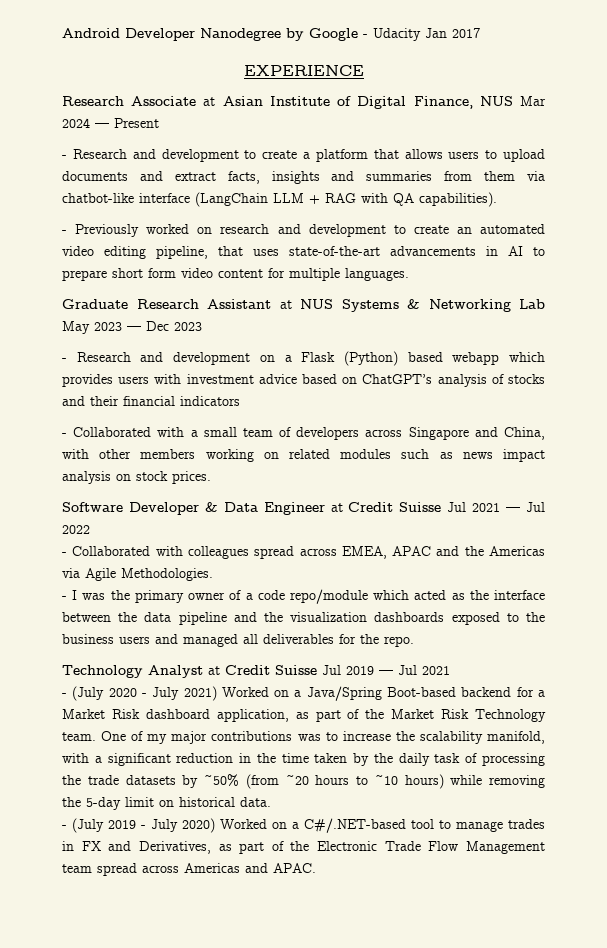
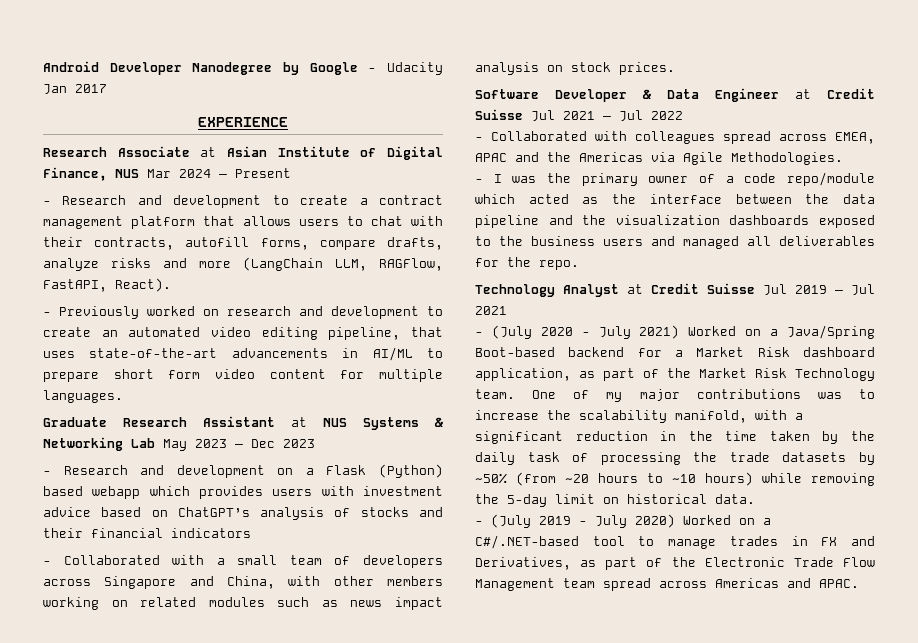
(310, 155) none -> [379,195,443,205] [43,216,123,229] contract management
[502,149,545,162] [62,171,546,184] [62,192,497,207] upload documents and extract facts, insights and summaries from them via chatbot-like interface (LangChain LLM + RAG with QA capabilities). -> [371,216,443,226] [43,237,443,250] [43,257,443,271] [43,278,171,292] chat with their contracts, autofill forms, compare drafts, analyze risks and more (LangChain LLM, RAGFlow, FastAPI, React).
[508,246,523,256] AI -> [372,347,413,361] AI/ML

